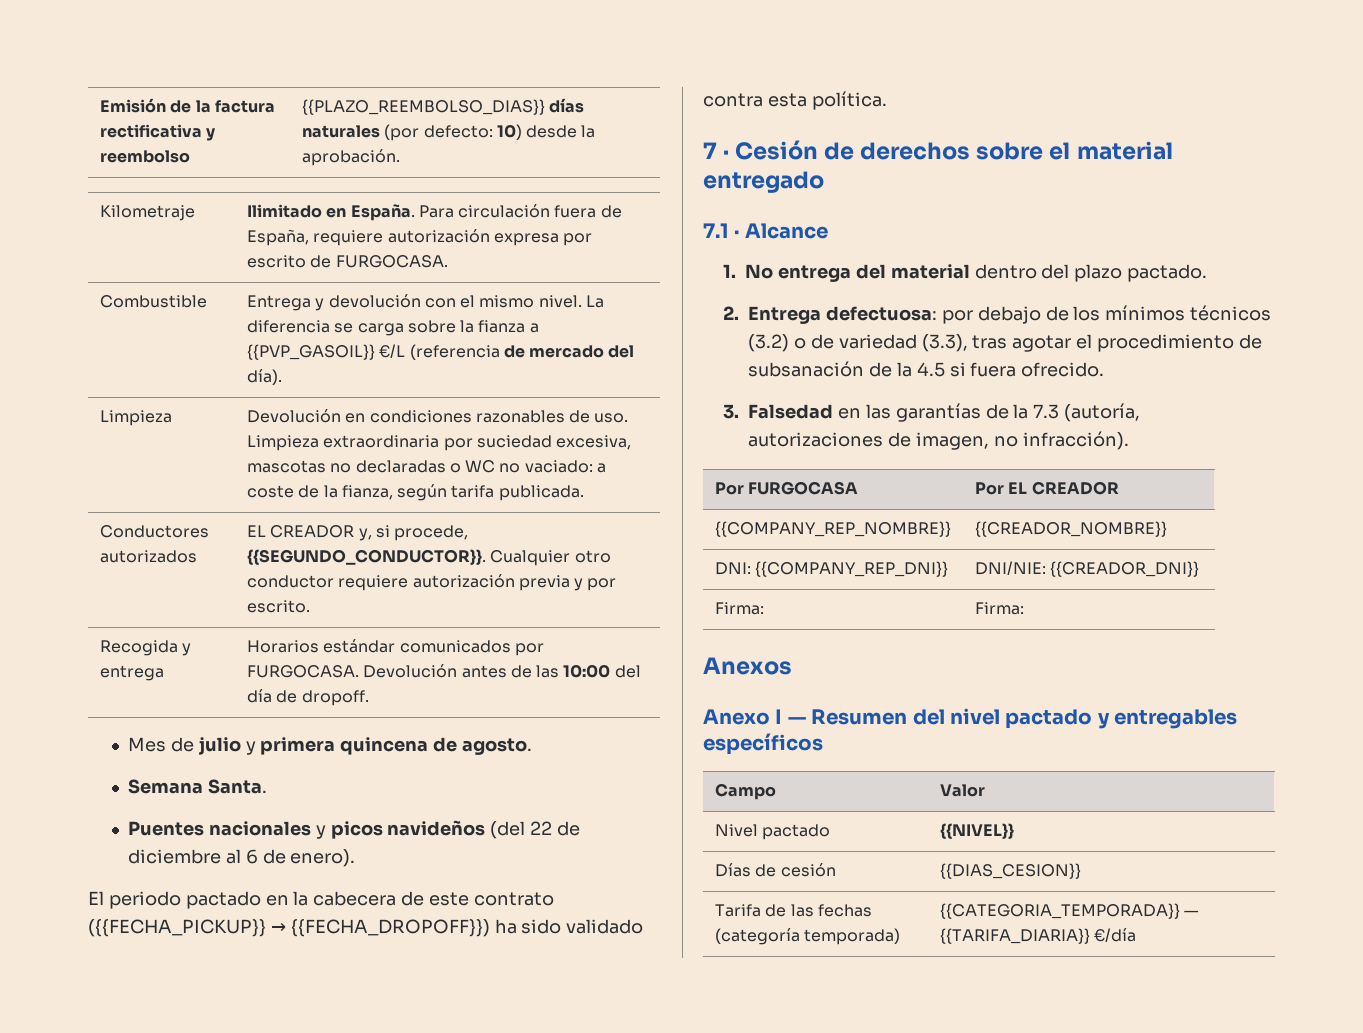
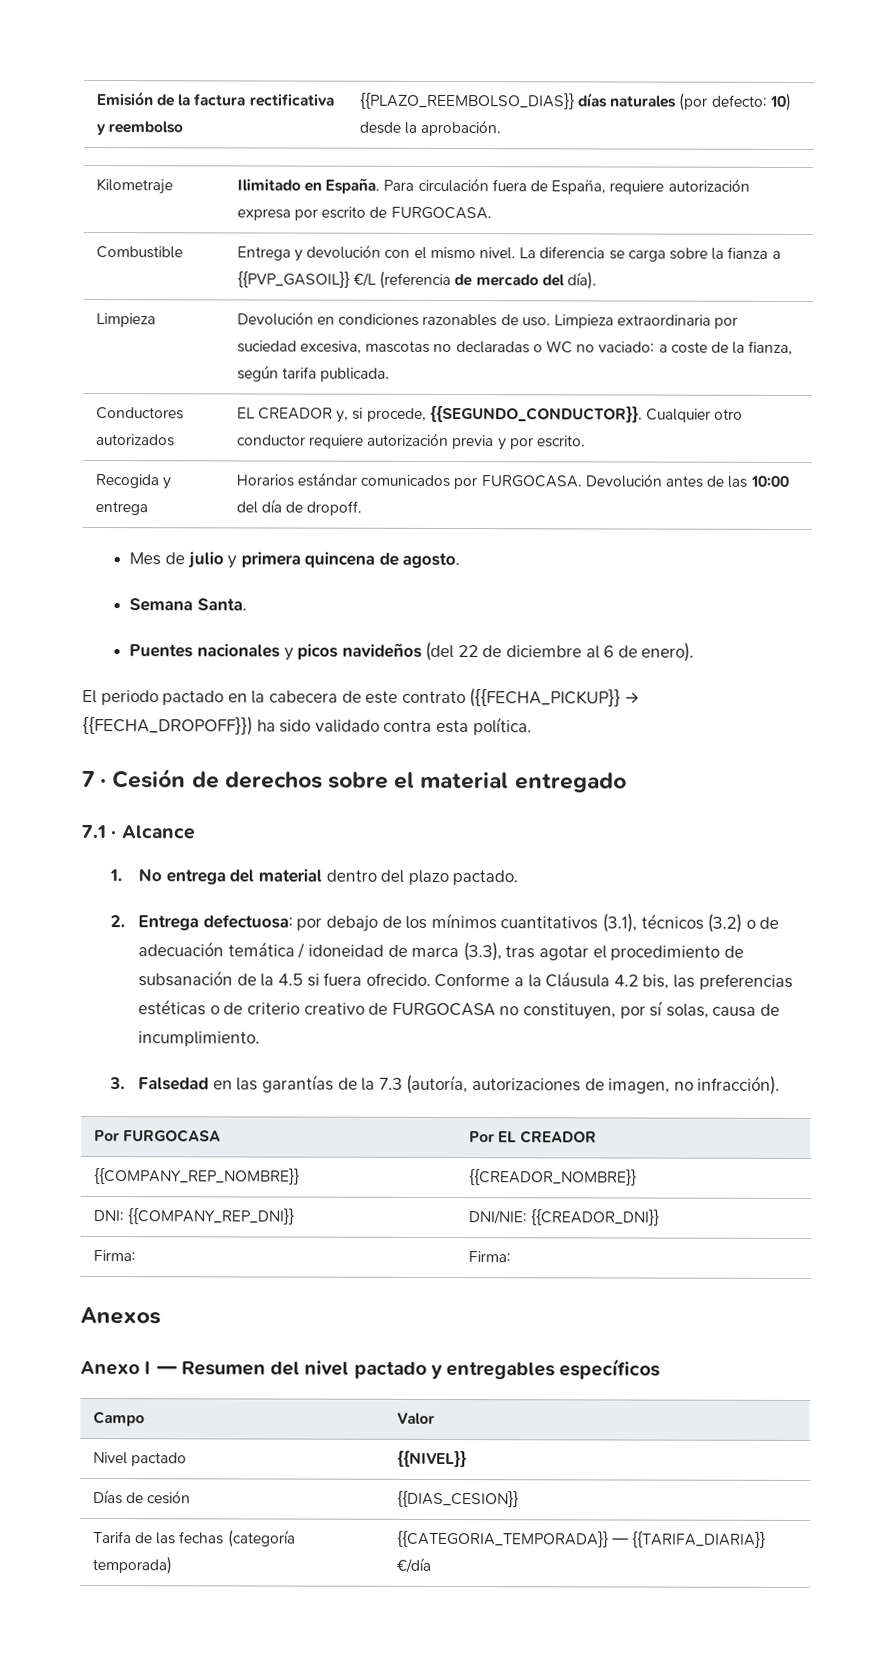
(1186, 313) none -> [500,913,638,933] cuantitativos (3.1),
[838,334,917,349] variedad -> [138,941,460,959] adecuación temática / idoneidad de marca
(1105, 369) none -> [434,971,793,990] [138,999,780,1020] [138,1031,261,1047] Conforme a la Cláusula 4.2 bis, las preferencias estéticas o de criterio creativo de FURGOCASA no constituyen, por sí solas, causa de incumplimiento.

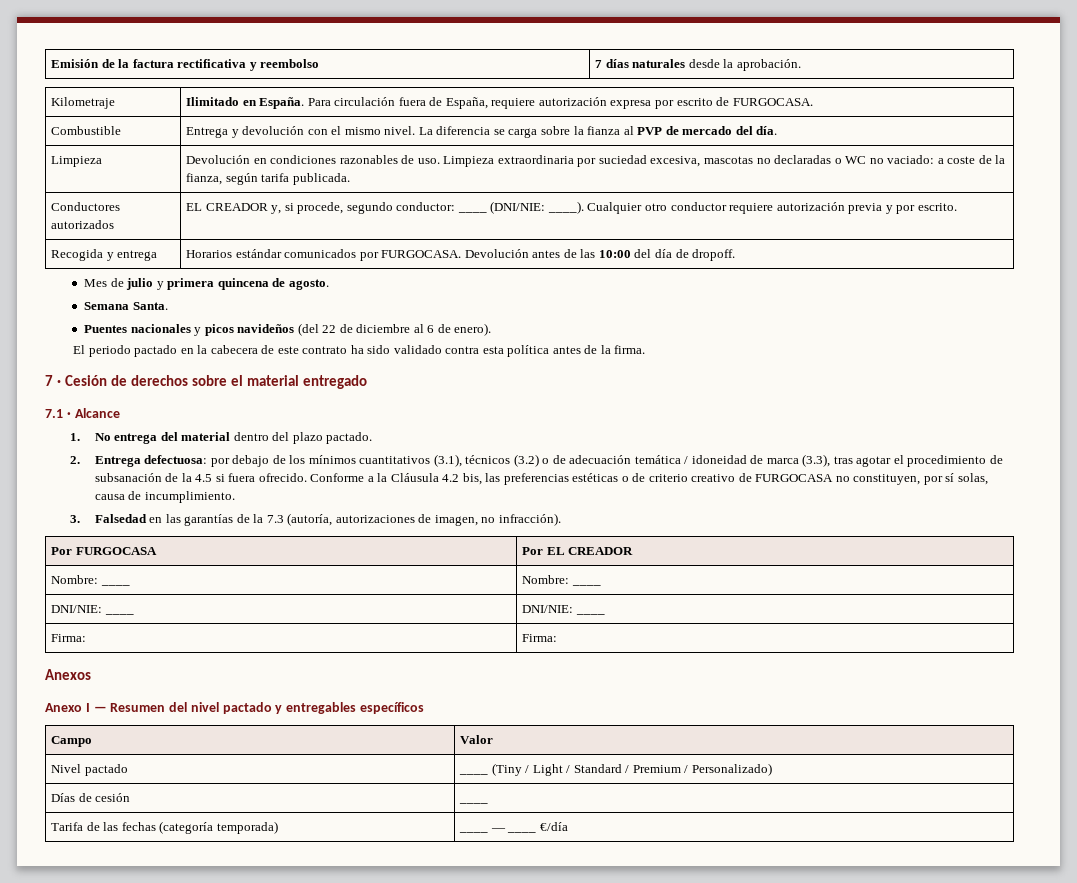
[359,92,575,110] {{PLAZO_REEMBOLSO_DIAS}} -> [595,60,603,68] 7
[679,92,792,111] (por defecto: 10) -> (686, 63) none
[771,250,781,259] [236,270,452,290] a {{PVP_GASOIL}} €/L (referencia -> [623,126,663,135] al PVP
[567,271,598,290] día). -> [756,126,778,135] día.
[429,405,643,423] {{SEGUNDO_CONDUCTOR}}. -> [346,202,456,214] [457,201,584,214] segundo conductor: ____ (DNI/NIE: ____).
[469,688,639,708] [82,715,253,736] ({{FECHA_PICKUP}} → {{FECHA_DROPOFF}}) -> (348, 350) none
[472,717,532,736] política. -> [507,345,646,357] política antes de la firma.
[93,1168,300,1185] [468,1169,637,1186] [92,1208,295,1225] [467,1209,660,1226] {{COMPANY_REP_NOMBRE}} | {{CREADOR_NOMBRE}} // DNI: {{COMPANY_REP_DNI}} | DNI/NIE: {{CREADOR_DNI}} -> [51,575,99,584] [100,584,130,586] [522,575,570,584] [571,584,601,586] [51,605,103,613] [104,613,134,615] [522,605,574,613] [575,613,605,615] Nombre: ____ | Nombre: ____ // DNI/NIE: ____ | DNI/NIE: ____
[396,1450,467,1468] {{NIVEL}} -> [459,763,772,776] ____ (Tiny / Light / Standard / Premium / Personalizado)
[396,1490,519,1508] {{DIAS_CESION}} -> [459,802,489,804] ____
[395,1530,767,1548] {{CATEGORIA_TEMPORADA}} — {{TARIFA_DIARIA}} -> [459,831,489,833] [490,828,506,831] [507,831,537,833] ____ — ____

